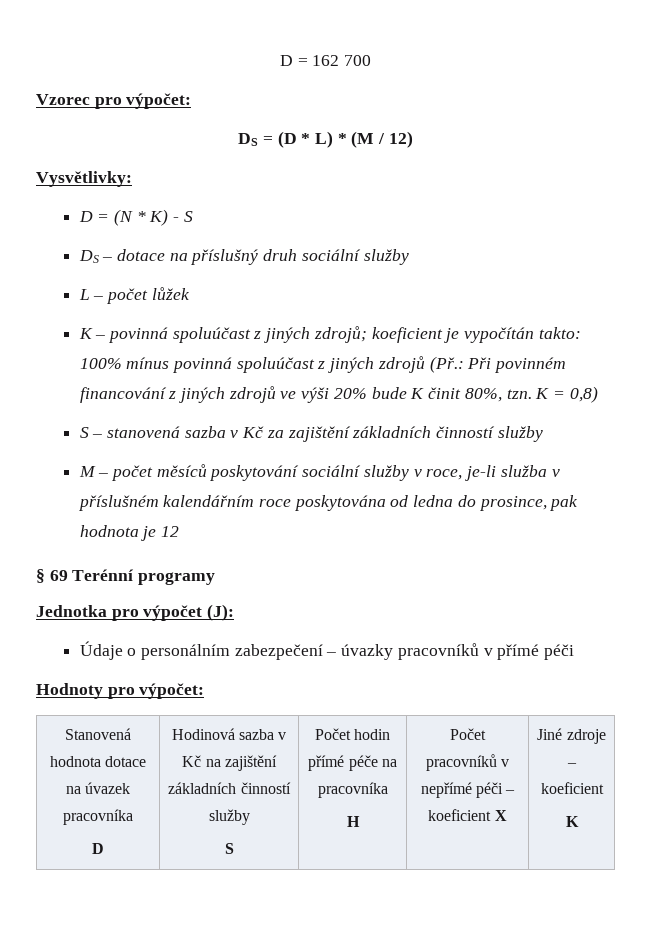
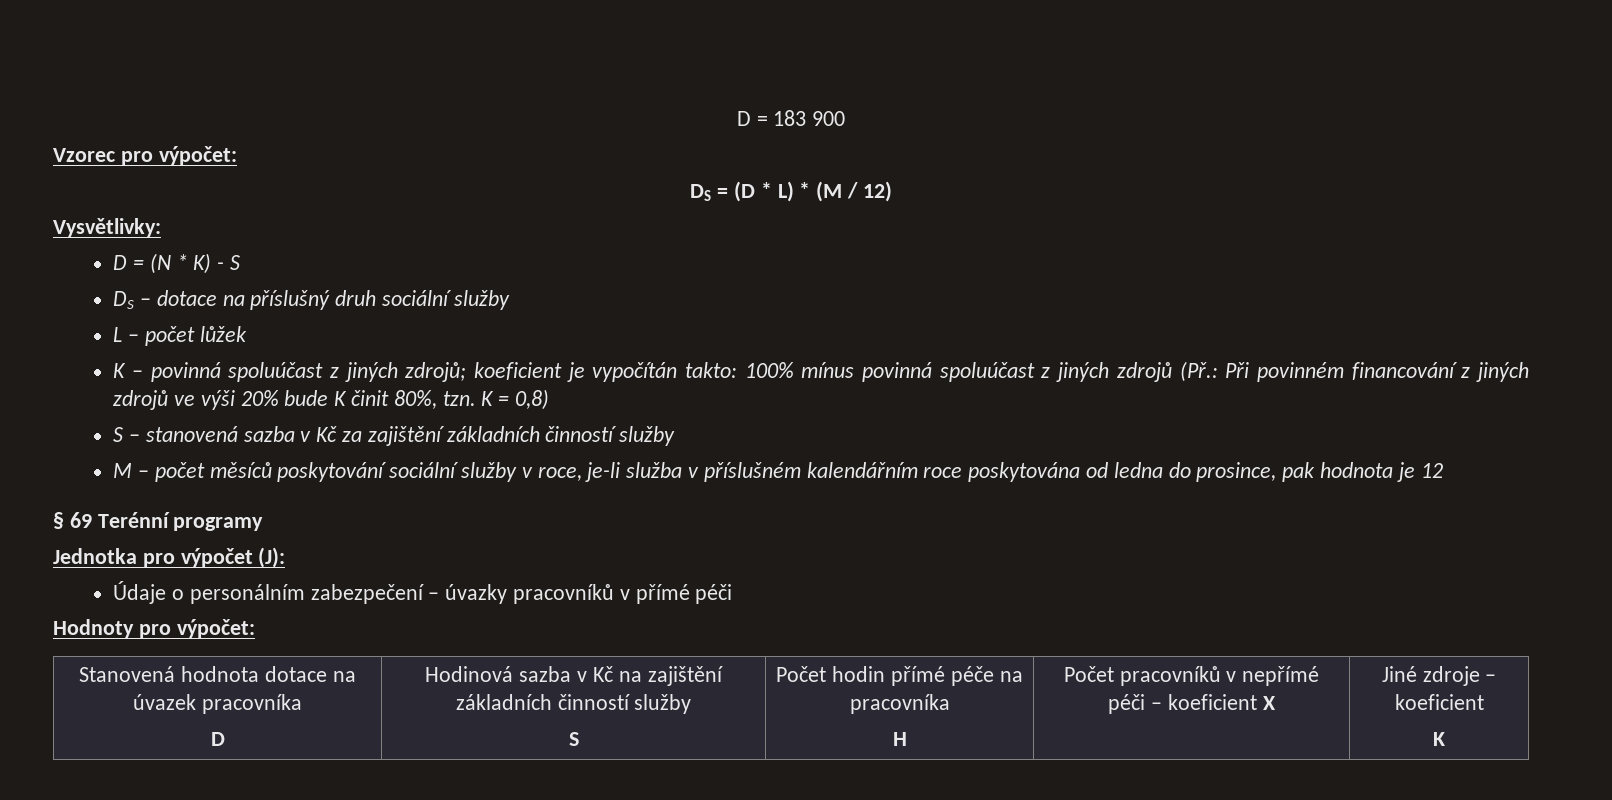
[279,55,372,66] D = 162 700 -> [736,110,846,126] D = 183 900

